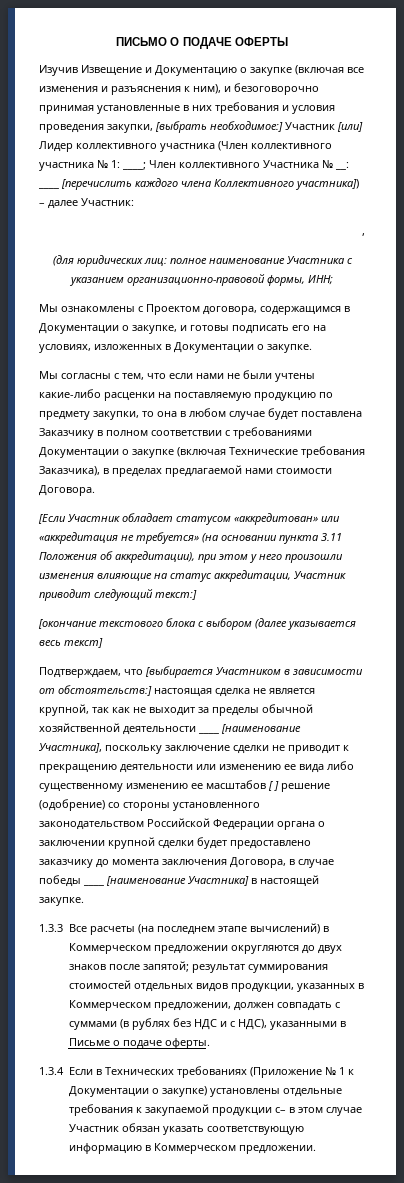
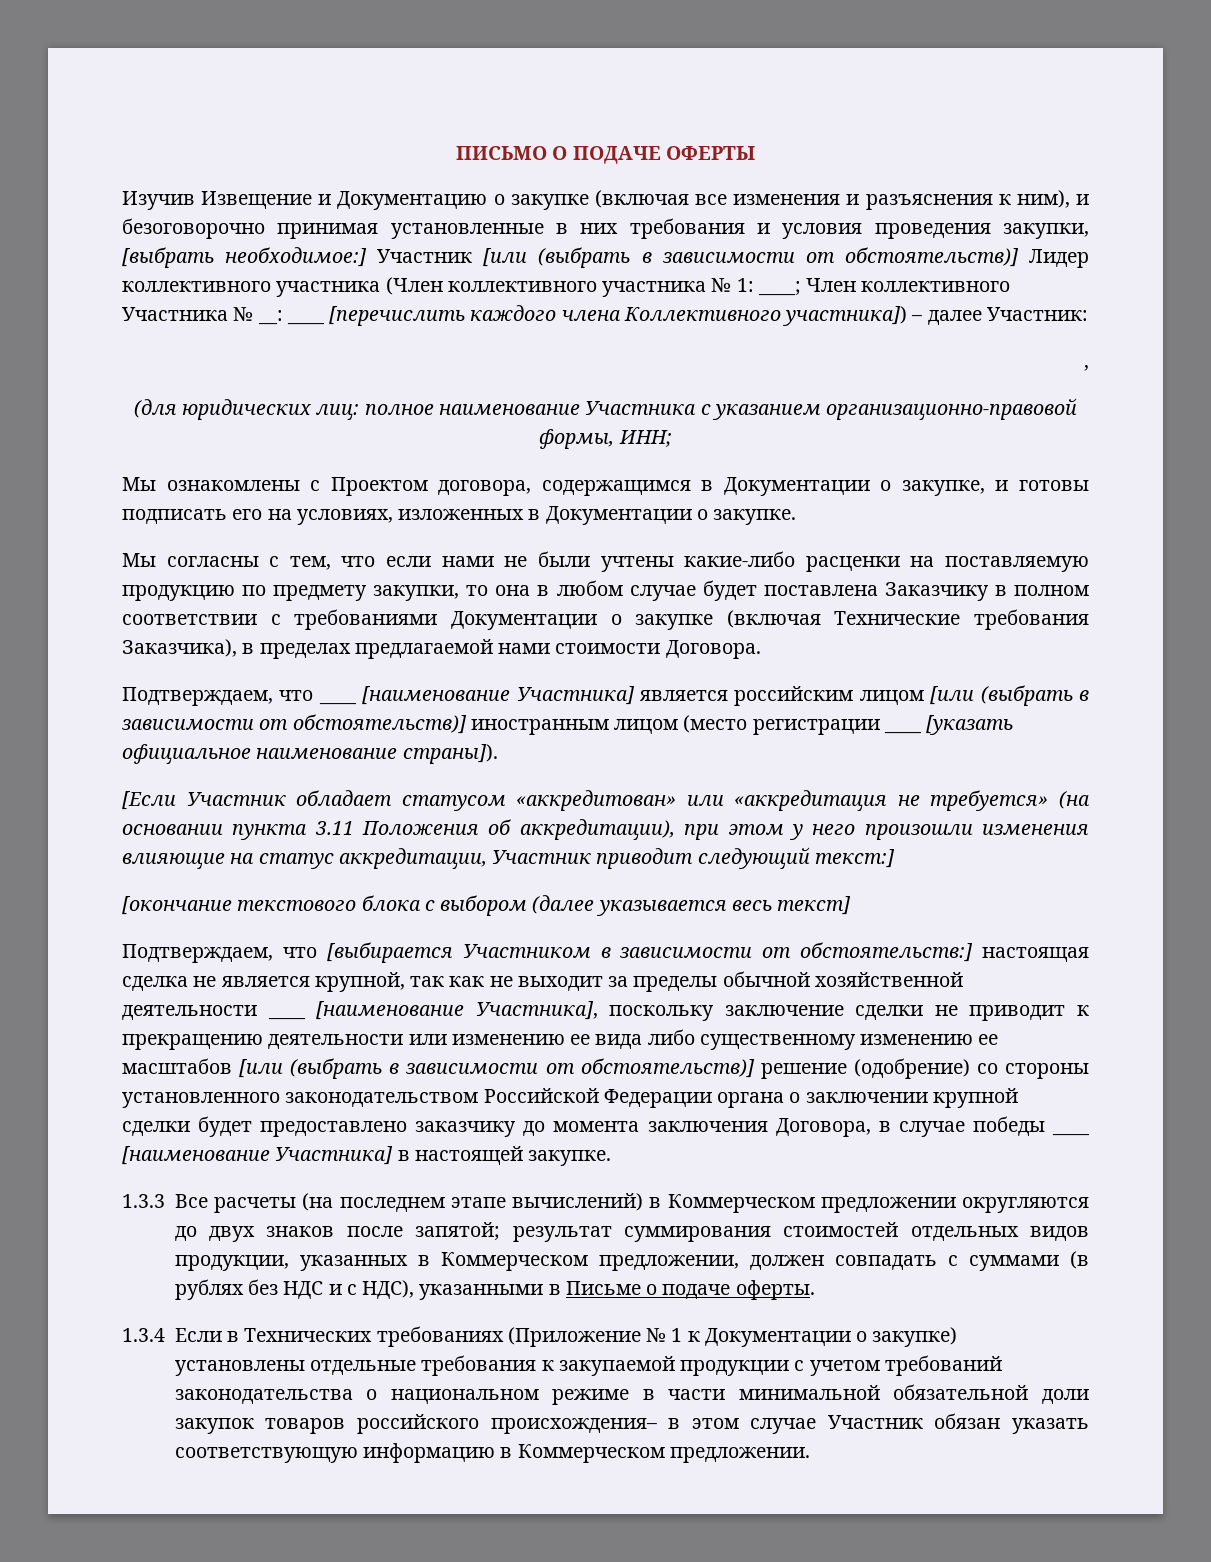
[337,122,363,132] [или] -> [483,247,1019,268] [или (выбрать в зависимости от обстоятельств)]
(95, 490) none -> [122,687,314,706] [318,685,1089,706] [122,714,1014,735] [122,744,498,764] // Подтверждаем, что ____ [наименование Участника] является российским лицом [или (выбрать в зависимости от обстоятельств)] иностранным лицом (место регистрации ____ [указать официальное наименование страны]).
[268,781,279,791] [ ] -> [239,1058,755,1079] [или (выбрать в зависимости от обстоятельств)]
[274,1107,286,1113] с– -> [794,1355,1002,1376] [174,1384,1089,1405] [174,1414,657,1434] с учетом требований законодательства о национальном режиме в части минимальной обязательной доли закупок товаров российского происхождения–

